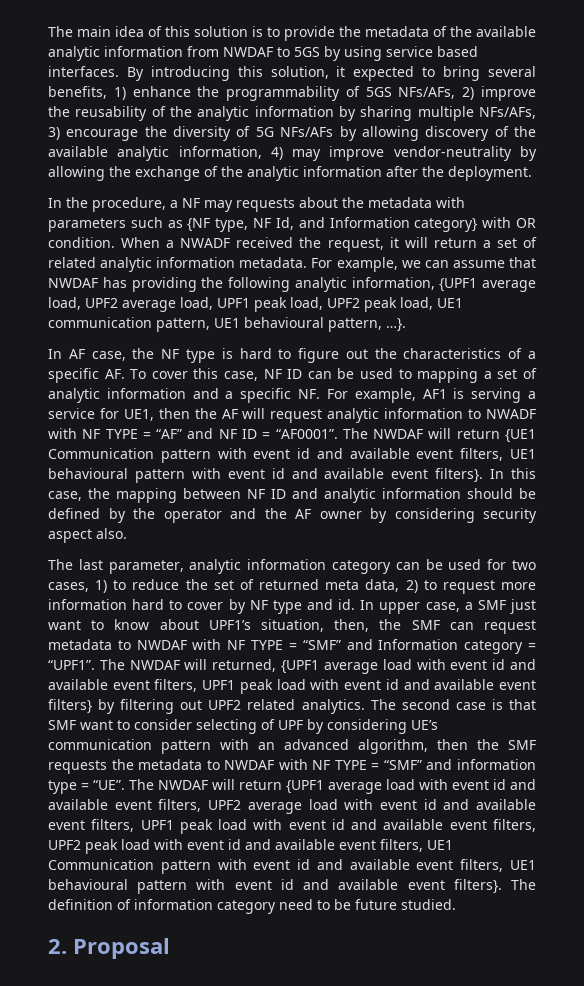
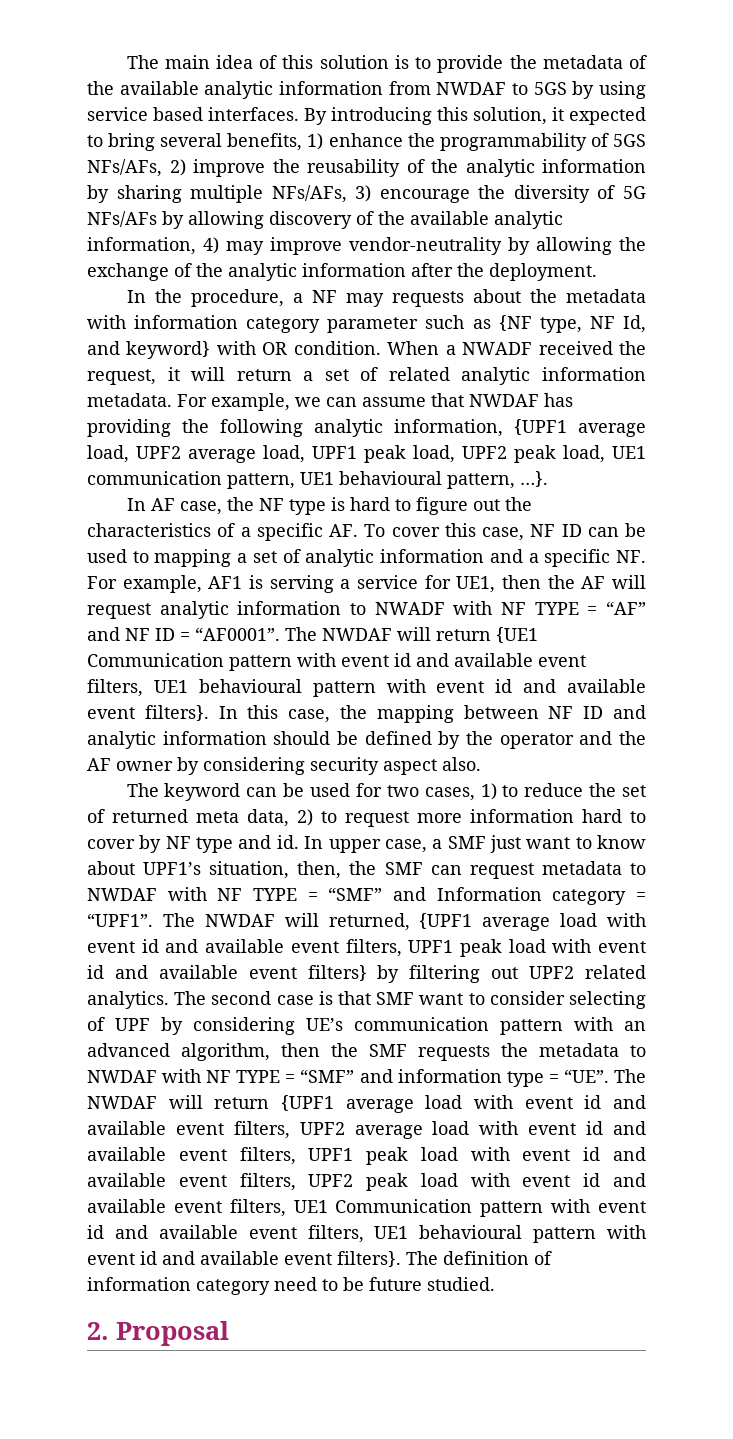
[48,218,126,232] parameters -> [134,315,419,333] information category parameter
[329,217,478,232] Information category} -> [126,341,211,359] keyword}
[78,559,392,574] last parameter, analytic information category -> [164,783,241,801] keyword

